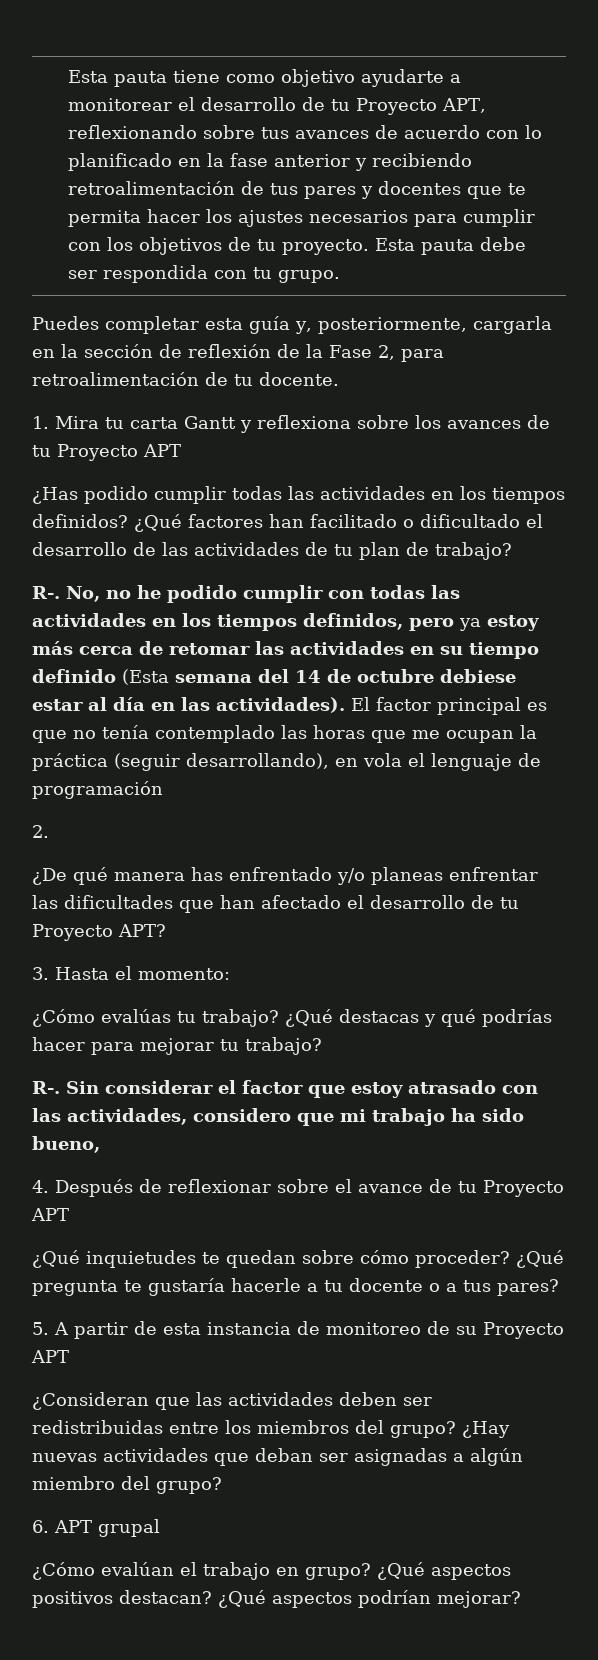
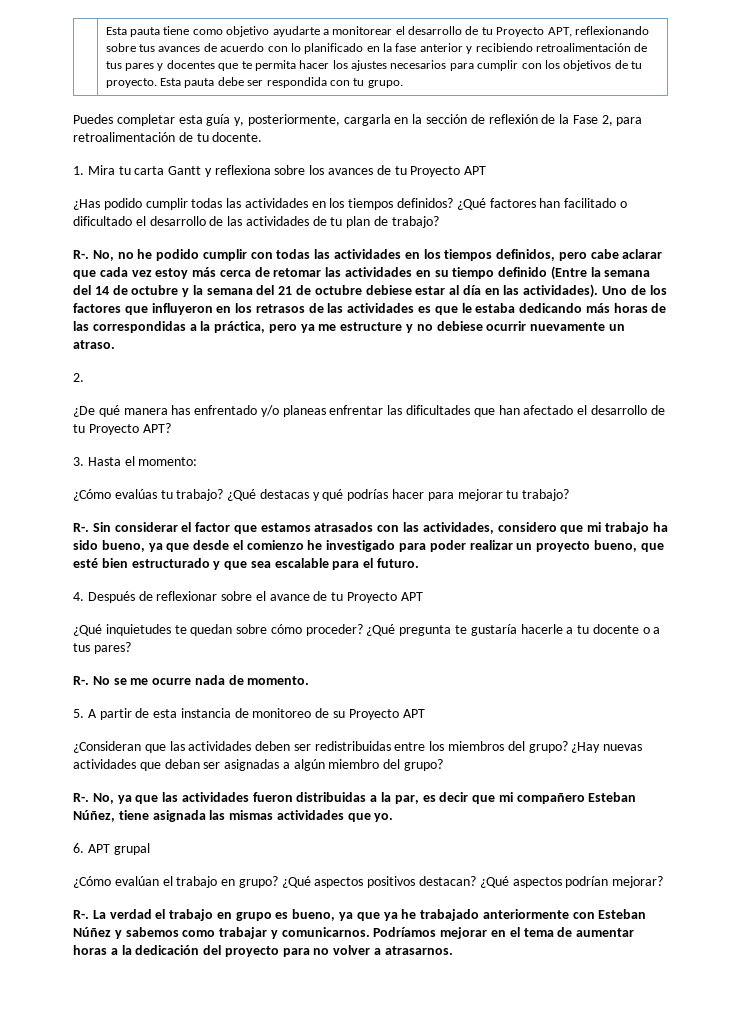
[459,618,481,631] ya -> [590,249,663,259] [73,267,152,279] cabe aclarar que cada vez
[122,669,169,685] (Esta -> [550,266,601,280] (Entre la
(434, 676) none -> [182,285,362,297] y la semana del 21 de octubre
[351,697,547,715] [32,725,537,743] [32,753,541,771] [32,781,163,799] El factor principal es que no tenía contemplado las horas que me ocupan la práctica (seguir desarrollando), en vola el lenguaje de programación -> [602,285,667,295] [73,303,667,315] [73,321,625,333] [73,340,115,349] Uno de los factores que influyeron en los retrasos de las actividades es que le estaba dedicando más horas de las correspondidas a la práctica, pero ya me estructure y no debiese ocurrir nuevamente un atraso.
[351,1080,496,1098] estoy atrasado -> [260,522,374,532] estamos atrasados
(100, 1144) none -> [148,540,664,552] [73,558,420,570] ya que desde el comienzo he investigado para poder realizar un proyecto bueno, que esté bien estructurado y que sea escalable para el futuro.
(559, 1287) none -> [73,675,310,685] // R-. No se me ocurre nada de momento.
(222, 1485) none -> [73,792,637,804] [73,810,394,822] // R-. No, ya que las actividades fueron distribuidas a la par, es decir que mi compañero Esteban Núñez, tiene asignada las mismas actividades que yo.
(521, 1599) none -> [73,909,647,921] [73,927,635,939] [73,945,453,957] // R-. La verdad el trabajo en grupo es bueno, ya que ya he trabajado anteriormente con Esteban Núñez y sabemos como trabajar y comunicarnos. Podríamos mejorar en el tema de aumentar horas a la dedicación del proyecto para no volver a atrasarnos.

